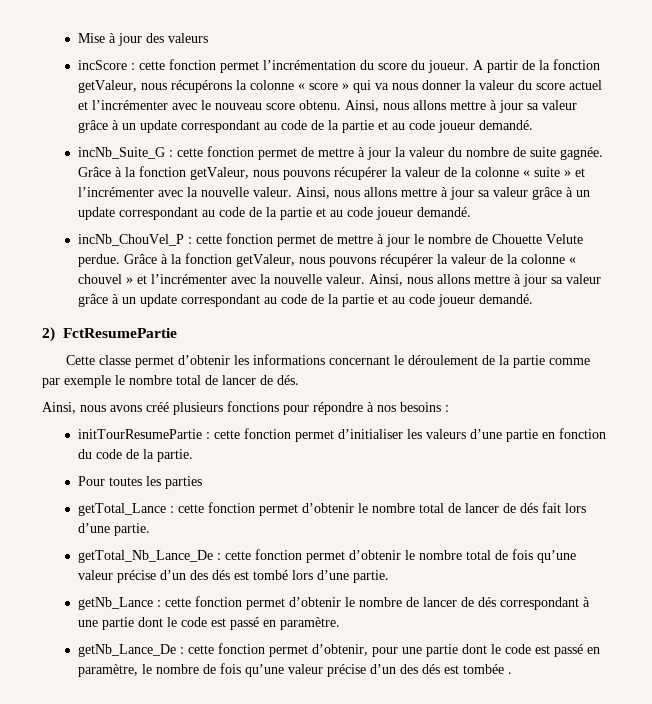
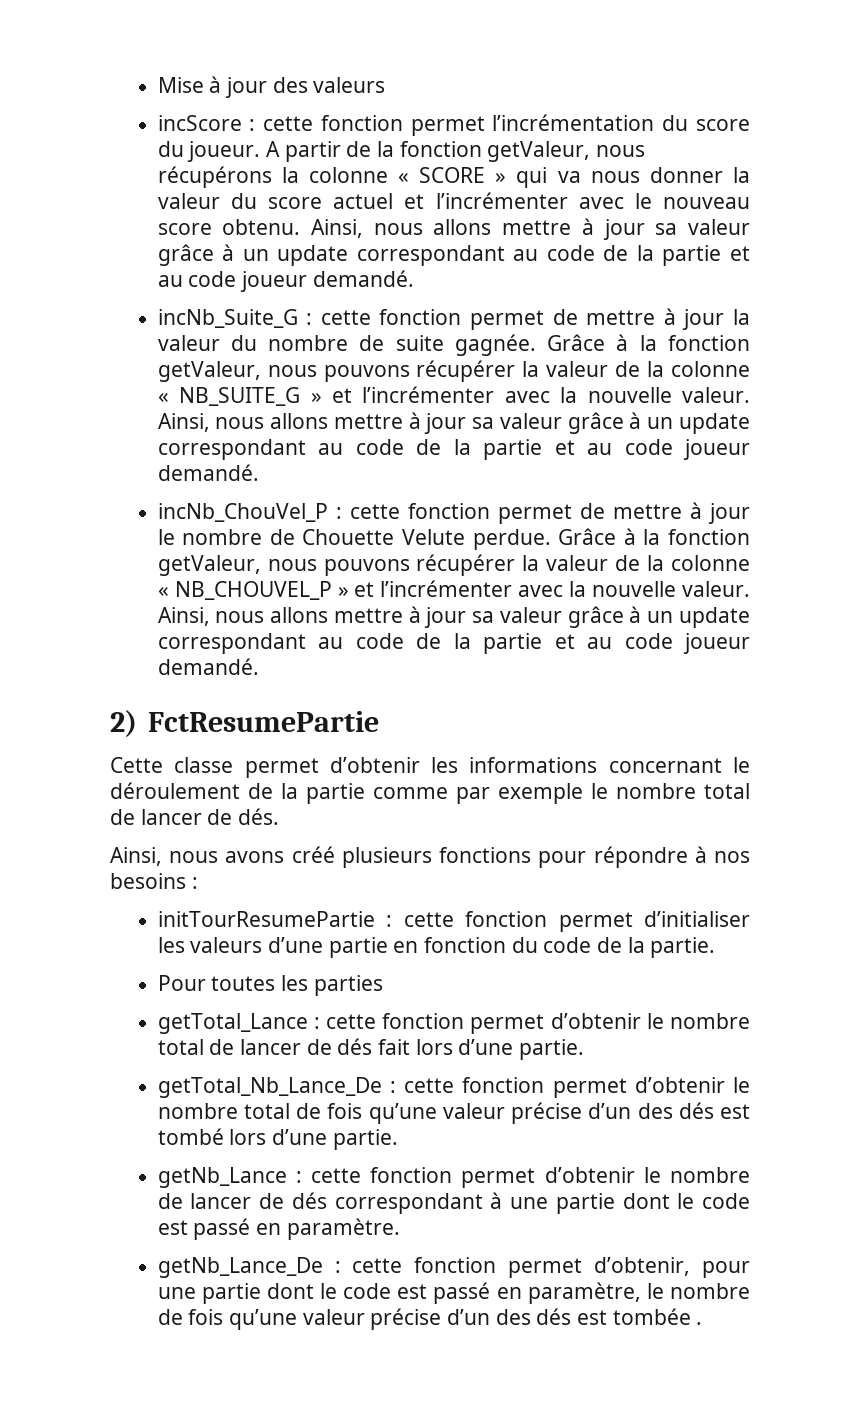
[309,83,339,90] score -> [419,167,486,183] SCORE
[534,167,561,177] suite -> [179,387,301,406] NB_SUITE_G
[78,274,123,284] chouvel -> [174,581,332,600] NB_CHOUVEL_P

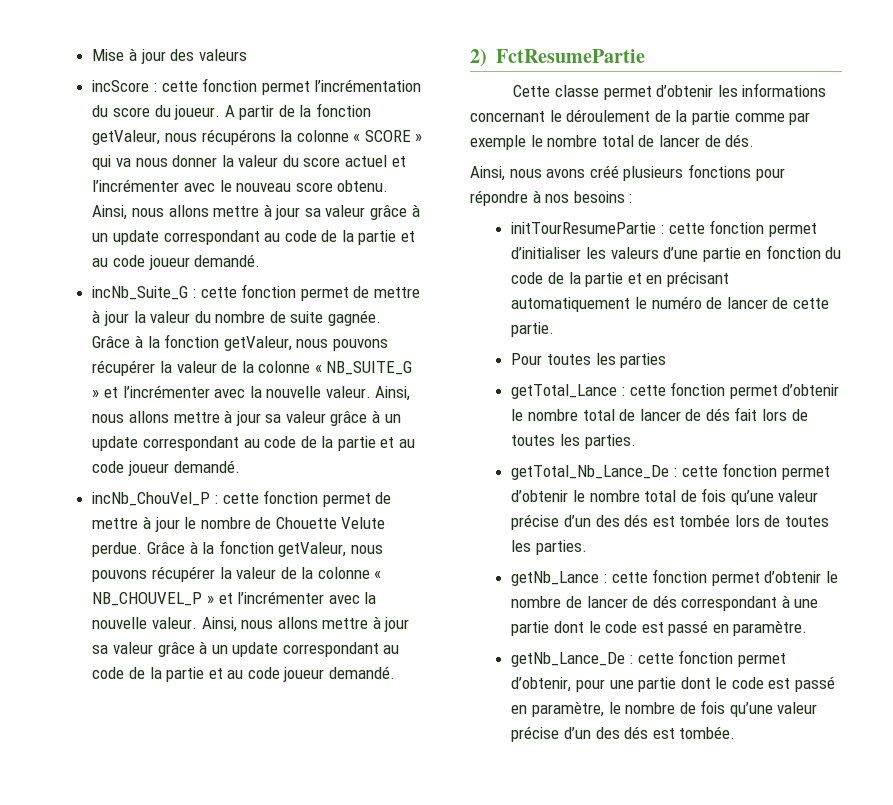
(645, 945) none -> [585,271,729,287] [511,296,829,312] partie et en précisant automatiquement le numéro de lancer de cette
[458,1039,585,1060] d’une partie. -> [791,409,808,421] [511,434,636,449] de toutes les parties.
[157,1128,398,1150] tombé lors d’une partie. -> [679,514,830,527] [511,540,587,555] tombée lors de toutes les parties.
[612,1308,703,1325] tombée . -> [679,726,736,739] tombée.

